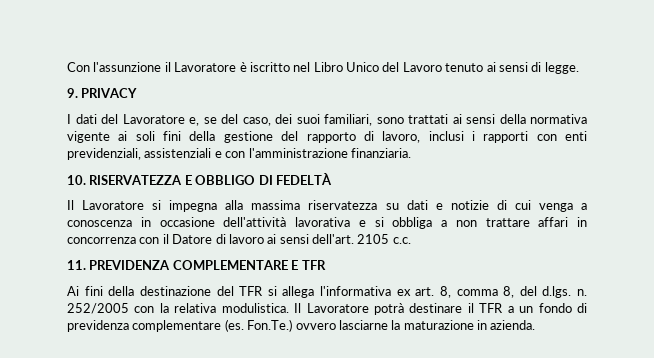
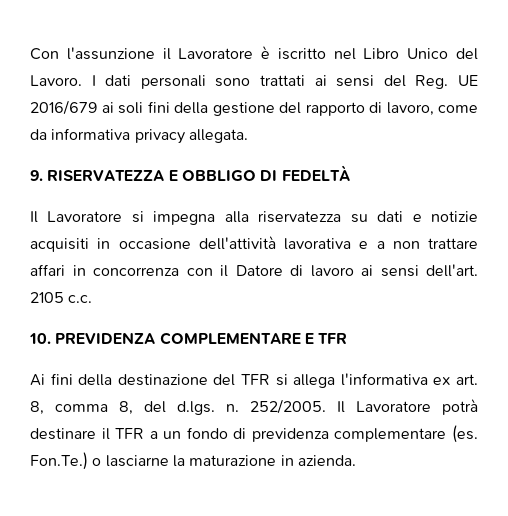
[402,62,579,74] [67,88,138,98] [67,114,587,126] [67,131,110,143] Lavoro tenuto ai sensi di legge. // 9. PRIVACY // I dati del Lavoratore e, se del caso, dei suoi familiari, sono trattati ai sensi della normativa vigente -> [30,75,479,89] [30,100,97,115] Lavoro. I dati personali sono trattati ai sensi del Reg. UE 2016/679
[428,131,587,143] [67,148,411,160] [67,175,86,185] inclusi i rapporti con enti previdenziali, assistenziali e con l'amministrazione finanziaria. // 10. -> [438,105,478,113] [30,128,248,144] [30,170,43,181] come da informativa privacy allegata. // 9.
[251,200,301,210] massima -> (249, 217) none
[496,200,587,212] [67,220,132,227] di cui venga a conoscenza -> [30,238,89,252] acquisiti
[374,217,433,229] si obbliga -> (369, 245) none
[67,260,86,270] 11. -> [29,333,51,344] 10.
[67,303,289,314] 252/2005 con la relativa modulistica. -> [250,399,326,414] 252/2005.
[295,323,336,330] ovvero -> [92,458,102,466] o

